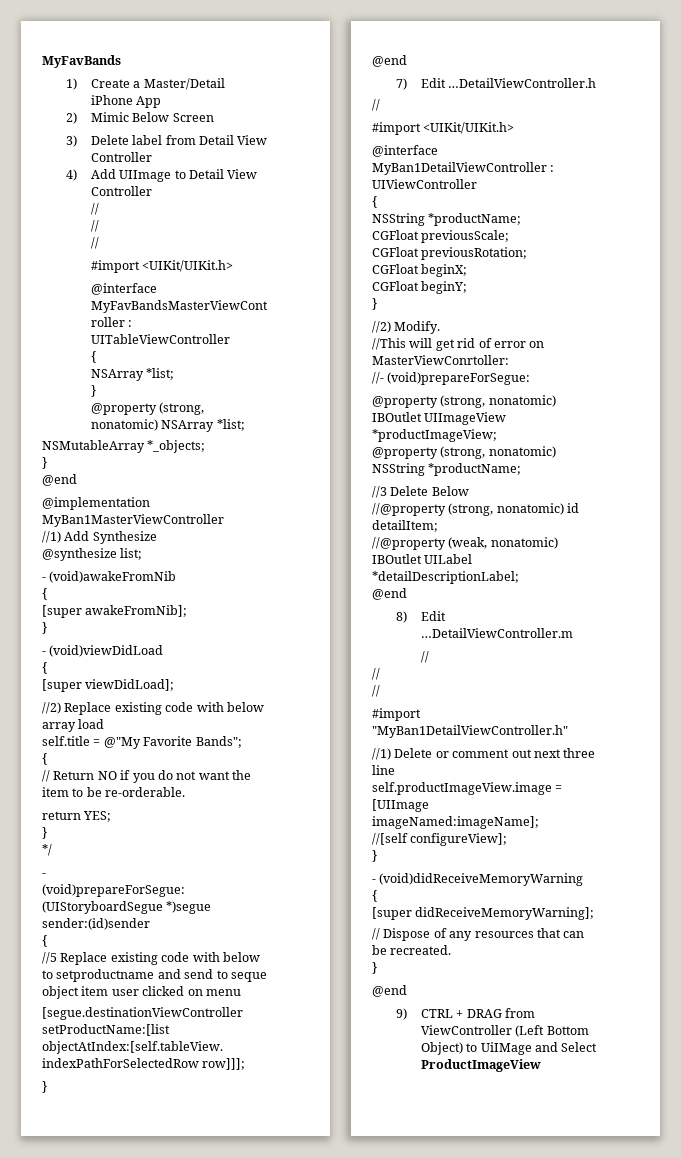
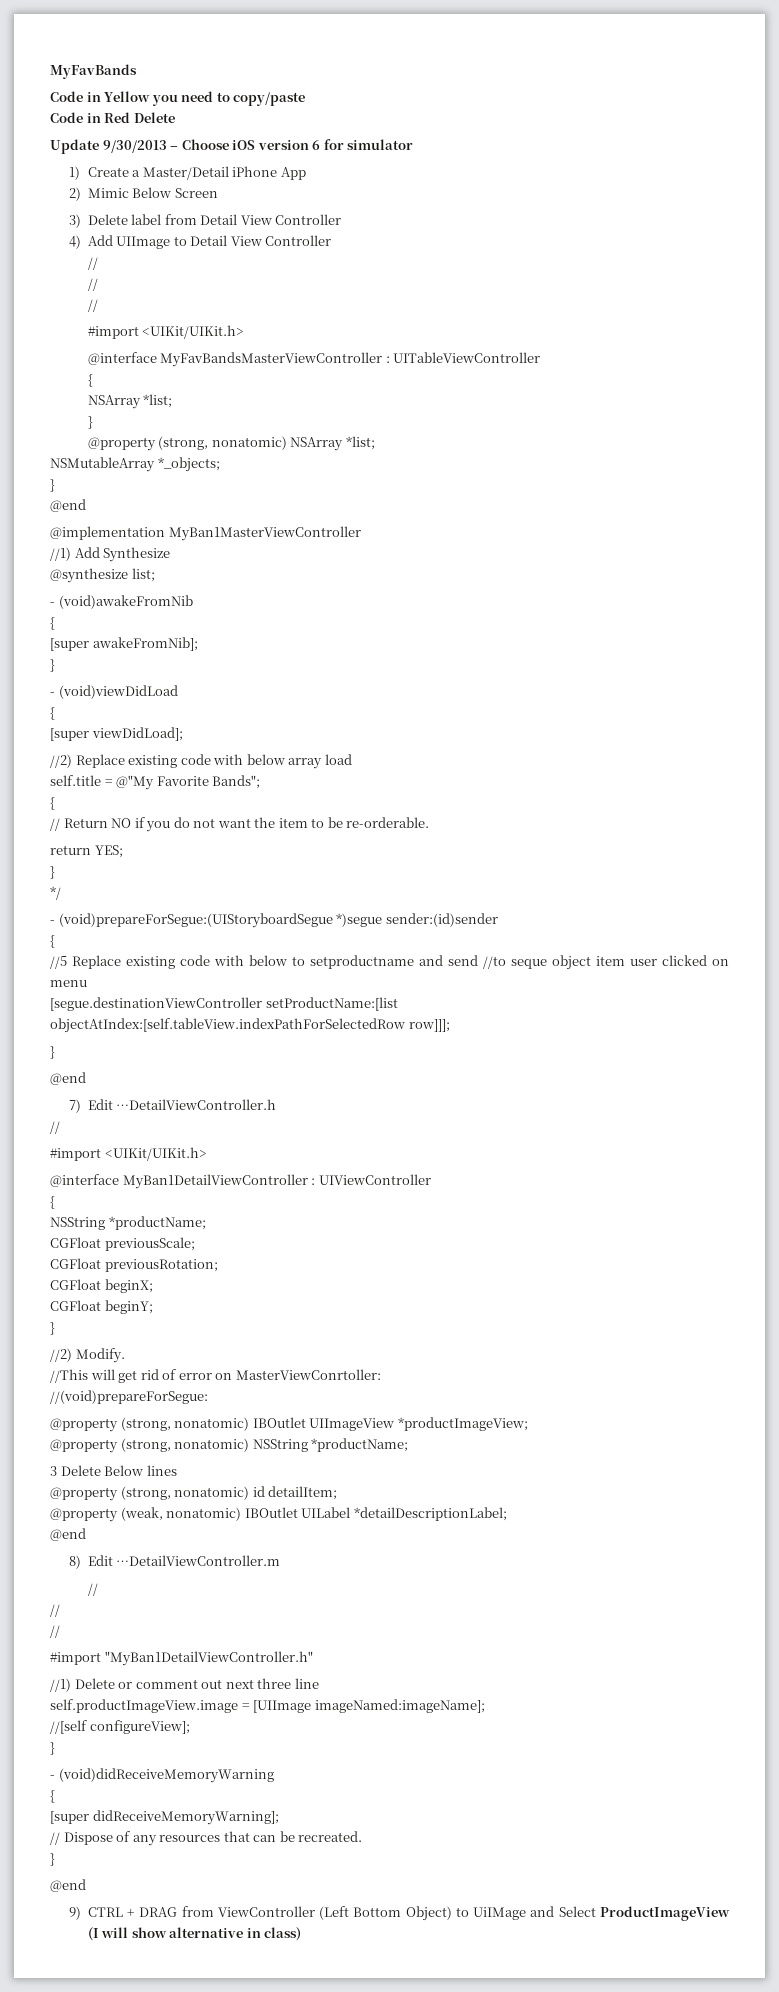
(121, 61) none -> [50,91,306,106] [50,112,175,123] [50,139,414,154] // Code in Yellow you need to copy/paste // Code in Red Delete // Update 9/30/2013 – Choose iOS version 6 for simulator
[216,970,228,979] to -> [483,956,506,969] //to
[372,372,531,385] //- (void)prepareForSegue: -> [50,1390,208,1404] //(void)prepareForSegue:
[372,486,387,498] //3 -> [50,1466,57,1476] 3
[372,503,446,516] // //@property -> [146,1465,177,1476] [50,1487,118,1501] lines // @property
[372,537,446,550] //@property -> [50,1508,118,1522] @property
(541, 1065) none -> [87,1927,302,1941] (I will show alternative in class)

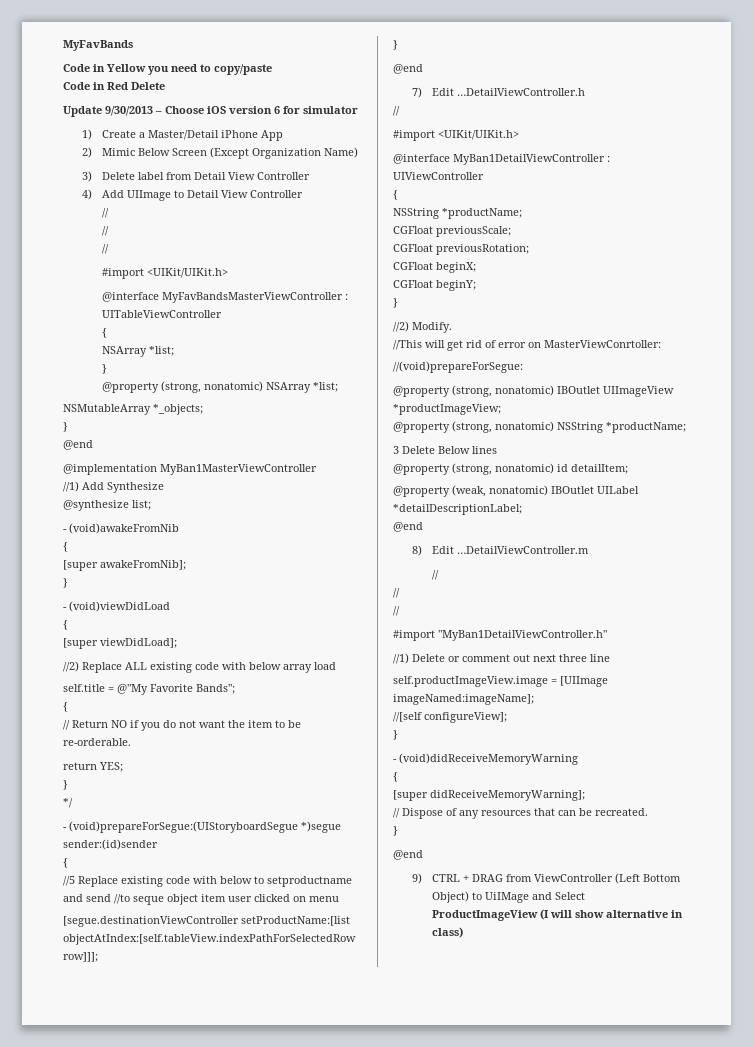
(218, 193) none -> [209,147,358,159] (Except Organization Name)
(125, 761) none -> [125,662,147,670] ALL

